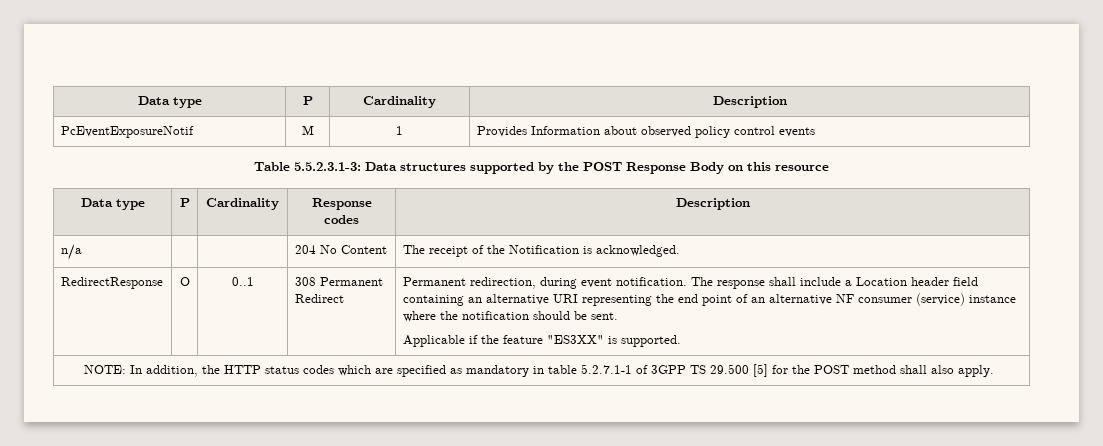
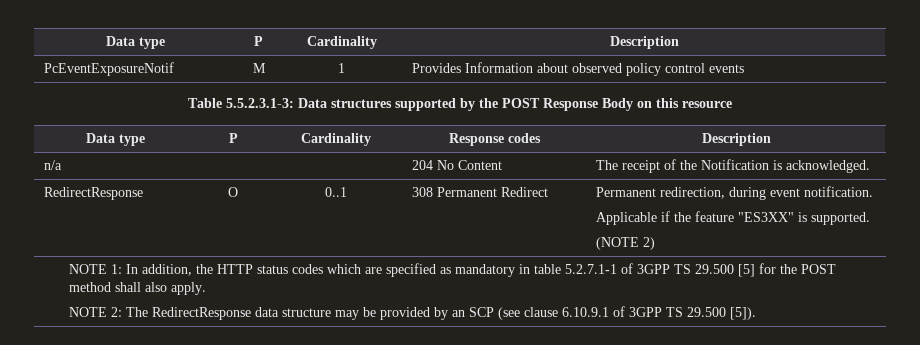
[690,277,978,289] [402,293,1016,306] [402,311,618,322] The response shall include a Location header field containing an alternative URI representing the end point of an alternative NF consumer (service) instance where the notification should be sent. -> (873, 191) none
[83,365,126,374] // NOTE: -> [595,237,655,250] [68,264,122,274] // (NOTE 2) // NOTE 1:
(994, 371) none -> [68,306,756,320] // NOTE 2: The RedirectResponse data structure may be provided by an SCP (see clause 6.10.9.1 of 3GPP TS 29.500 [5]).

